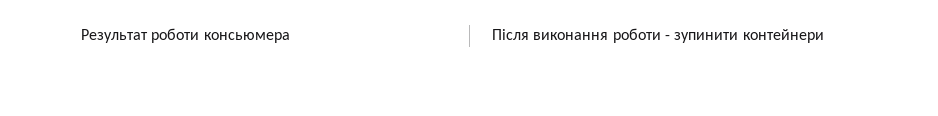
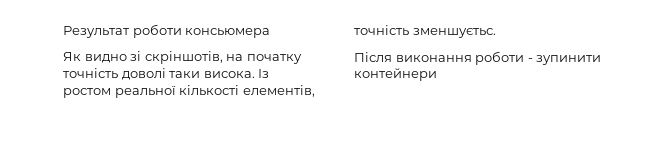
(290, 37) none -> [63,51,302,64] [63,68,270,80] [63,85,315,98] [354,25,496,38] // Як видно зі скріншотів, на початку точність доволі таки висока. Із ростом реальної кількості елементів, точність зменшуєтьс.

